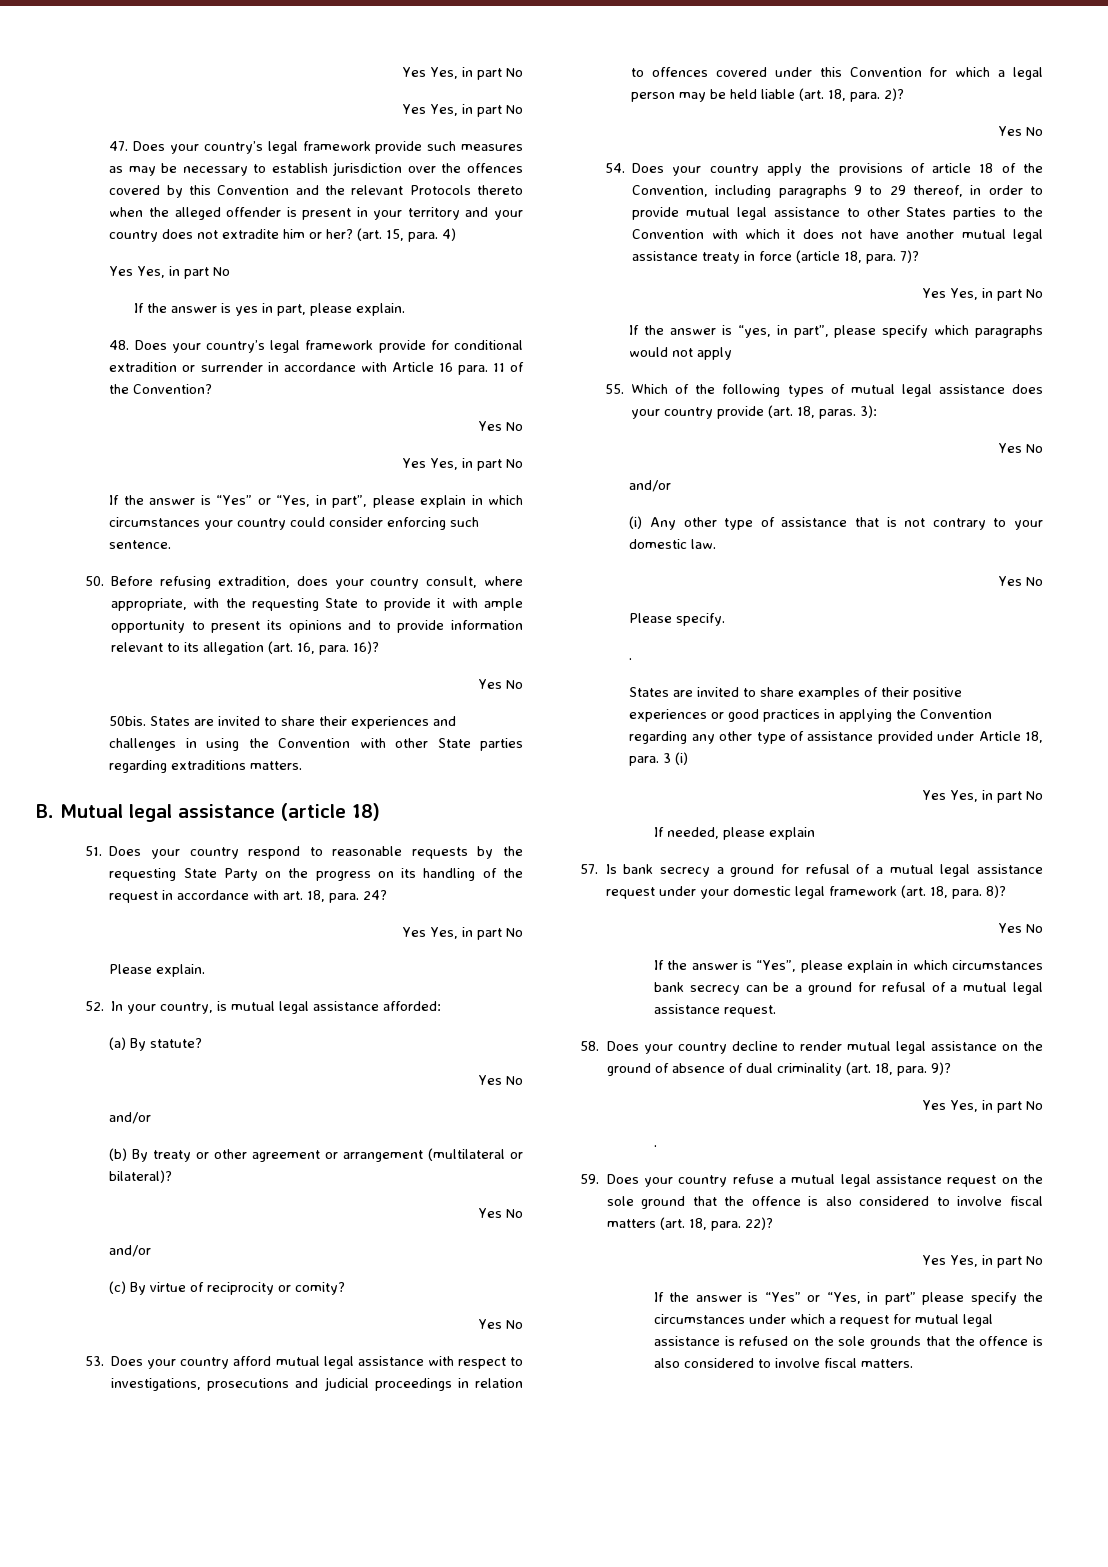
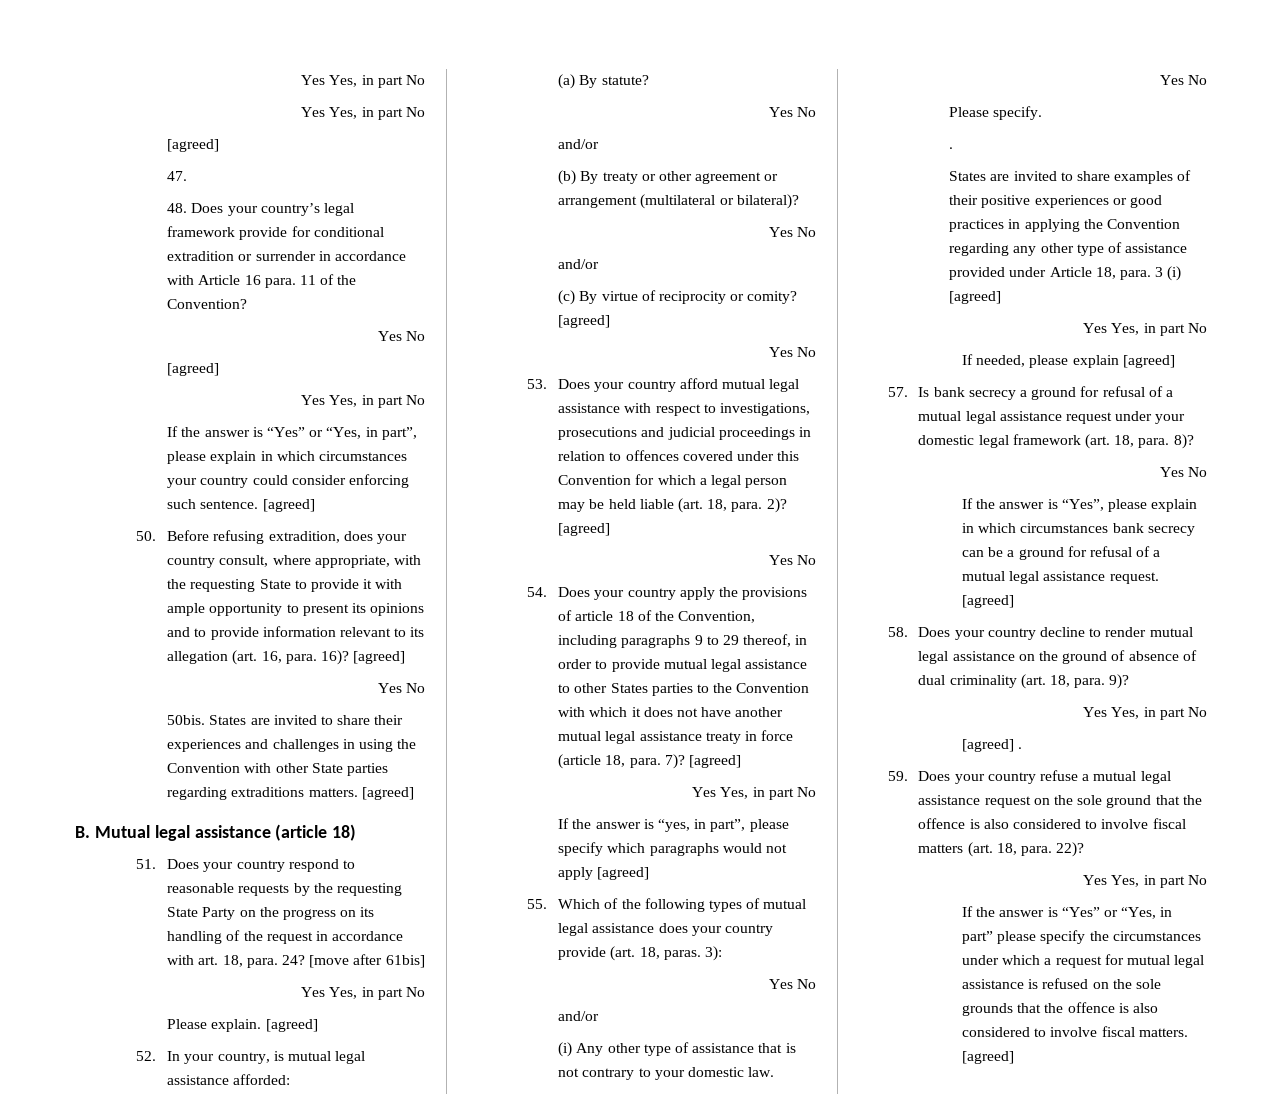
(523, 109) none -> [167,139,220,152] // [agreed]
[133,141,524,154] [109,162,524,176] [109,185,524,198] [109,207,523,220] [109,228,457,242] [109,266,231,279] [133,303,405,316] Does your country’s legal framework provide such measures as may be necessary to establish jurisdiction over the offences covered by this Convention and the relevant Protocols thereto when the alleged offender is present in your territory and your country does not extradite him or her? (art. 15, para. 4) // Yes Yes, in part No // If the answer is yes in part, please explain. -> (188, 176) none
(523, 426) none -> [167,363,220,376] // [agreed]
(172, 544) none -> [262,499,315,512] [agreed]
(380, 647) none -> [353,651,406,664] [agreed]
(303, 765) none -> [361,787,414,800] [agreed]
(388, 895) none -> [309,954,425,968] [move after 61bis]
(206, 970) none -> [265,1019,318,1032] [agreed]
(346, 1288) none -> [558,315,611,328] [agreed]
(905, 94) none -> [558,523,611,536] [agreed]
(920, 256) none -> [688,755,741,768] [agreed]
(733, 353) none -> [597,867,650,880] [agreed]
(689, 758) none -> [949,291,1002,304] [agreed]
(815, 833) none -> [1122,355,1175,368] [agreed]
(776, 1011) none -> [962,595,1014,608] [agreed]
(1043, 1105) none -> [962,739,1014,752] [agreed]
(913, 1363) none -> [962,1051,1014,1064] [agreed]

